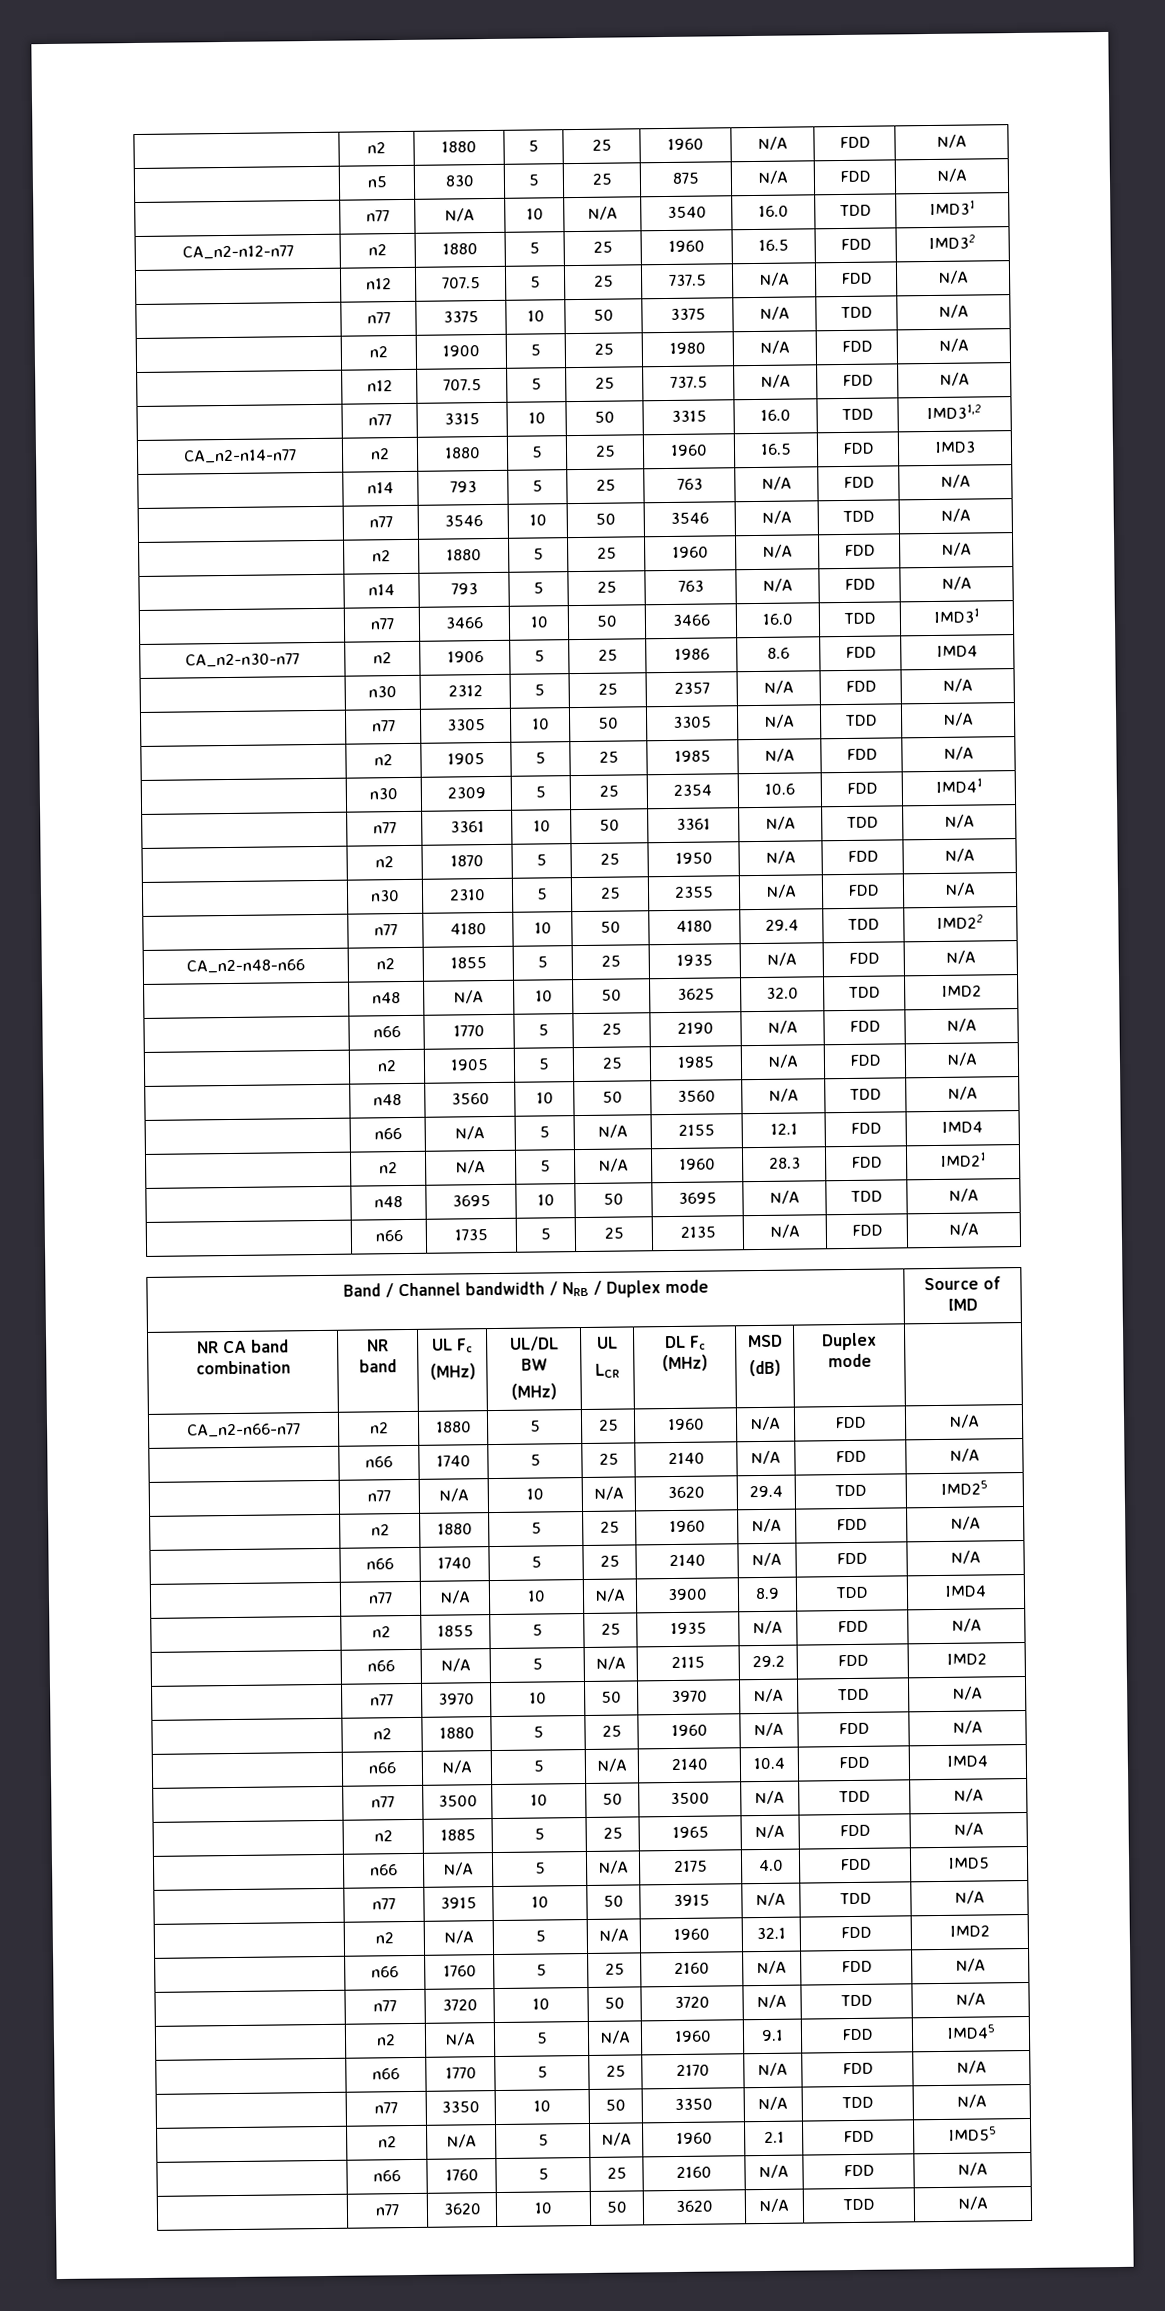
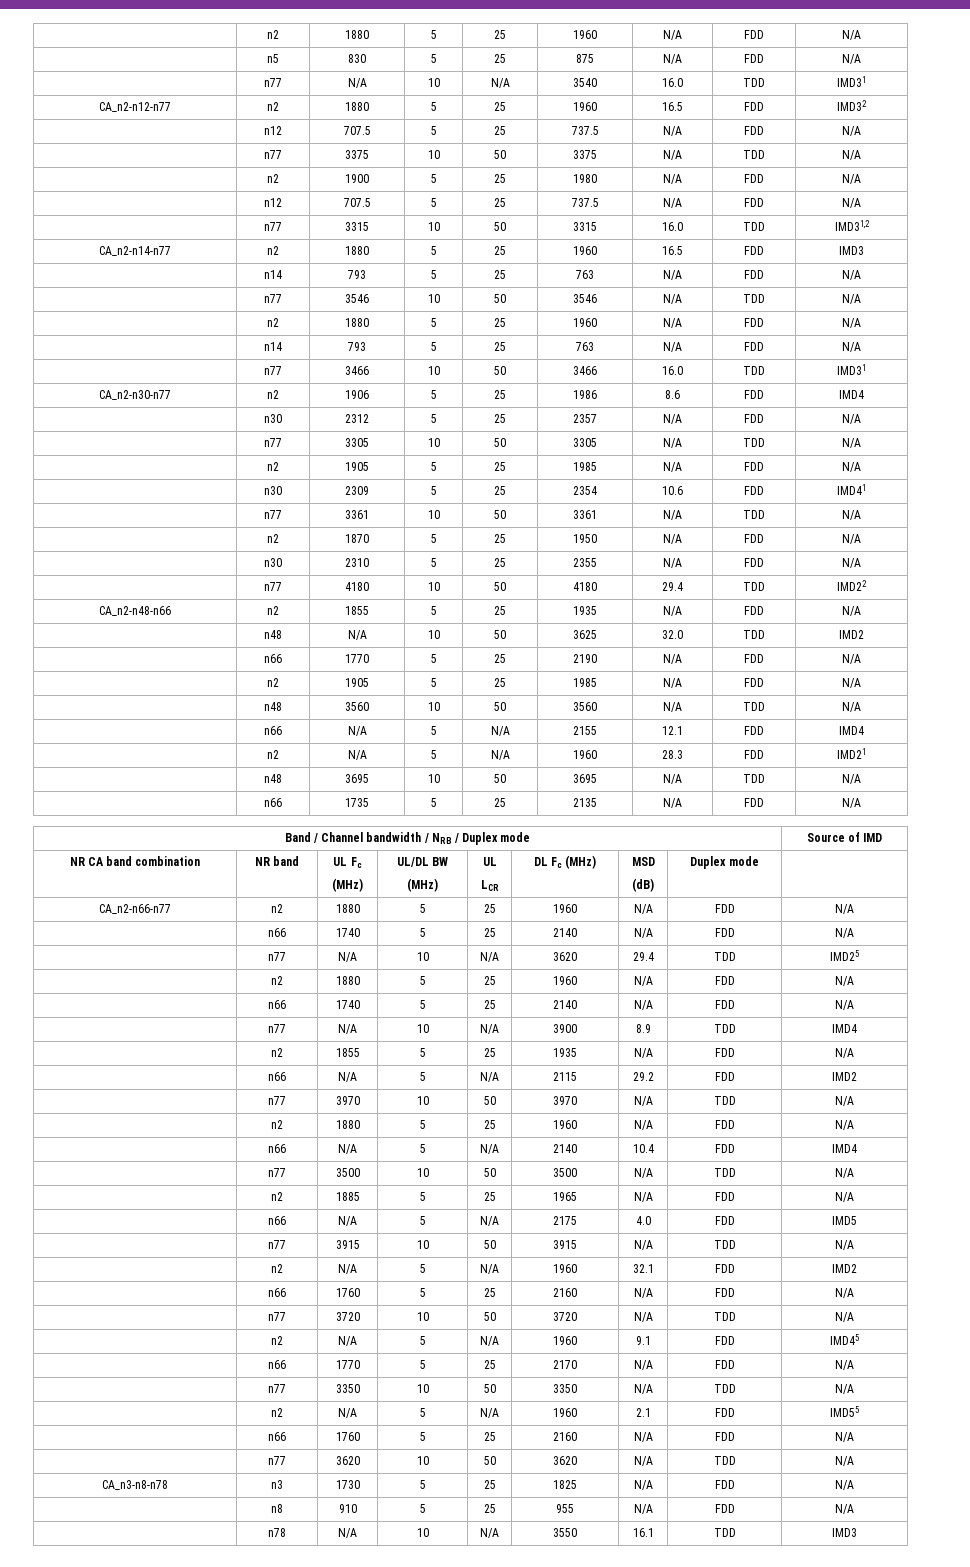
(988, 2203) none -> [102,1480,168,1490] [271,1480,283,1489] [335,1480,360,1489] [419,1480,426,1489] [483,1480,496,1489] [553,1480,577,1489] [633,1480,653,1490] [714,1480,735,1489] [835,1480,854,1490] [271,1504,283,1513] [338,1504,357,1513] [419,1504,426,1513] [483,1504,496,1513] [556,1504,574,1513] [633,1504,653,1514] [714,1504,735,1513] [835,1504,854,1514] [268,1528,286,1537] [338,1528,357,1538] [416,1528,429,1537] [480,1528,499,1538] [553,1528,577,1537] [632,1528,654,1537] [713,1528,736,1537] [832,1528,857,1537] // CA_n3-n8-n78 | n3 | 1730 | 5 | 25 | 1825 | N/A | FDD | N/A // | n8 | 910 | 5 | 25 | 955 | N/A | FDD | N/A // | n78 | N/A | 10 | N/A | 3550 | 16.1 | TDD | IMD3

